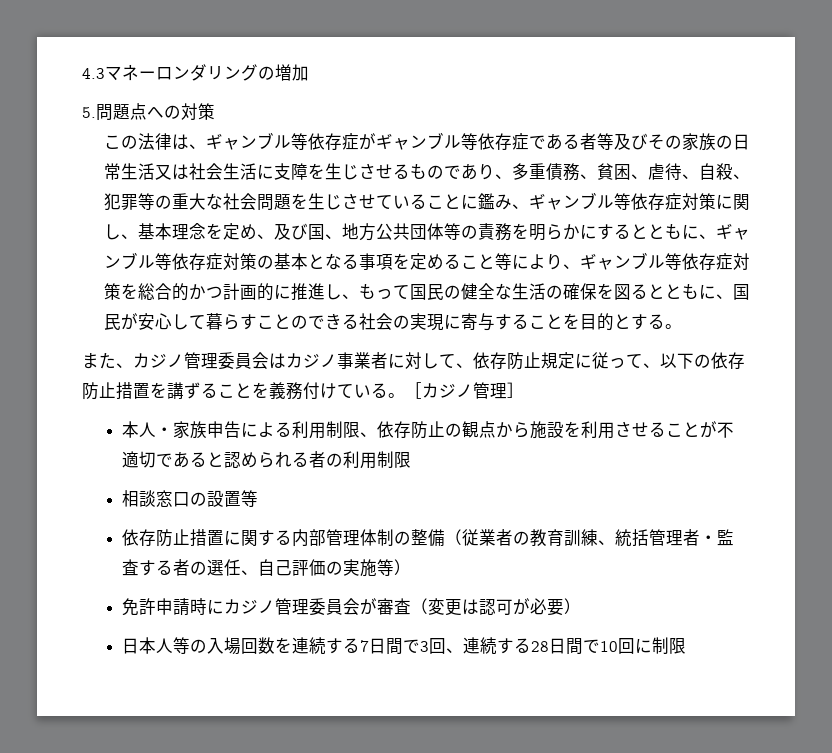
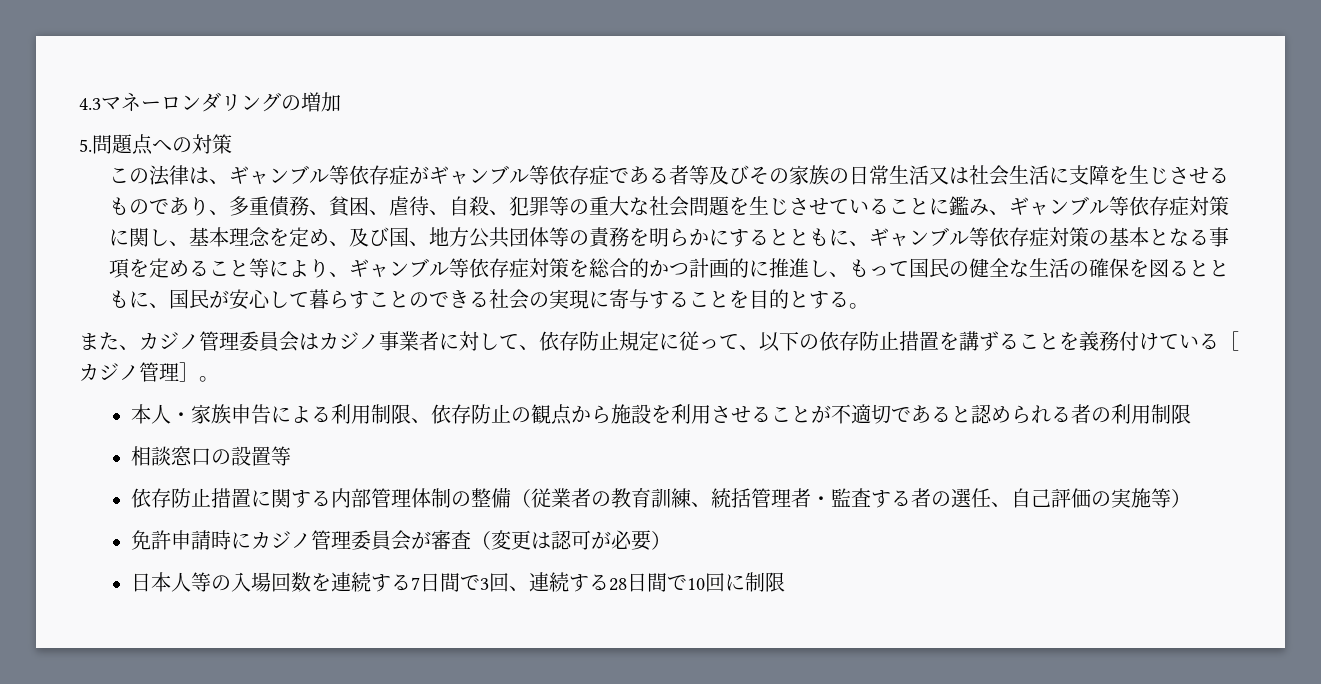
[388,393,405,398] 。 -> (1219, 341) none
(524, 390) none -> [199,376,219,382] 。

